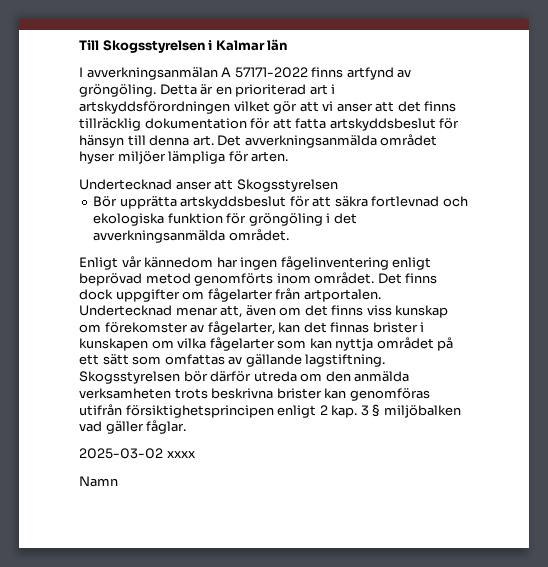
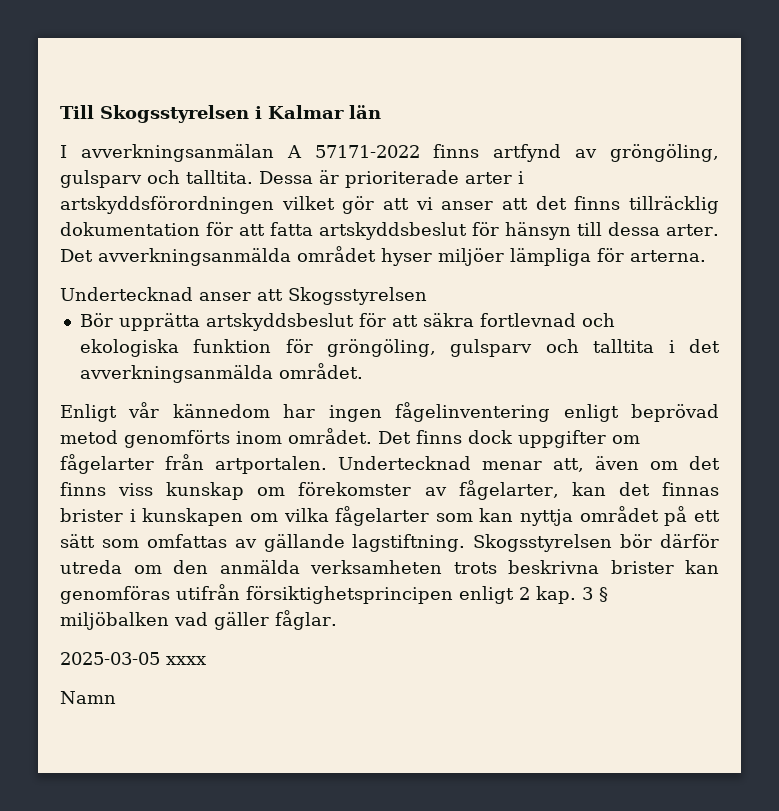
[79,84,328,97] gröngöling. Detta är en prioriterad art -> [610,144,719,162] [60,170,512,188] gröngöling, gulsparv och talltita. Dessa är prioriterade arter
[149,135,214,146] denna art. -> [608,222,720,236] dessa arter.
[251,151,289,162] arten. -> [630,250,706,262] arterna.
[248,213,323,226] gröngöling -> [327,339,655,357] gröngöling, gulsparv och talltita
[79,448,163,459] 2025-03-02 -> [60,652,160,665] 2025-03-05

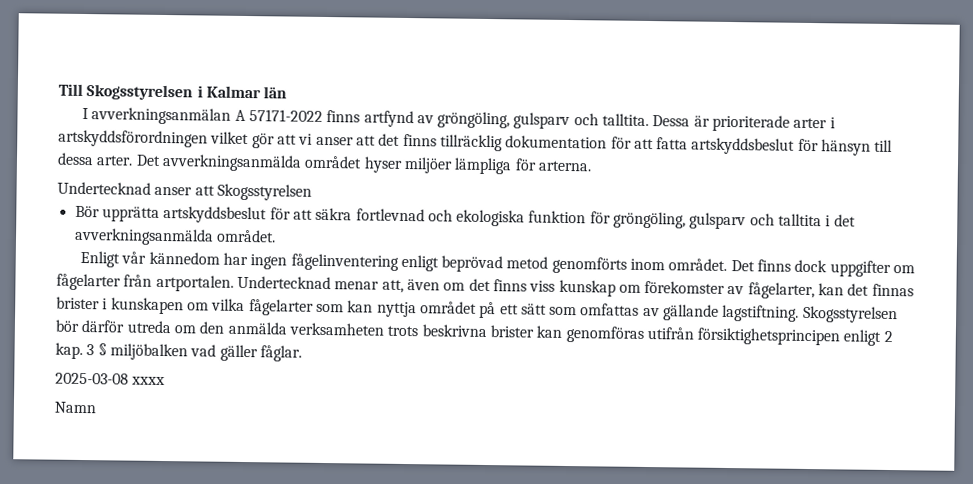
[60,652,160,665] 2025-03-05 -> [55,372,129,385] 2025-03-08

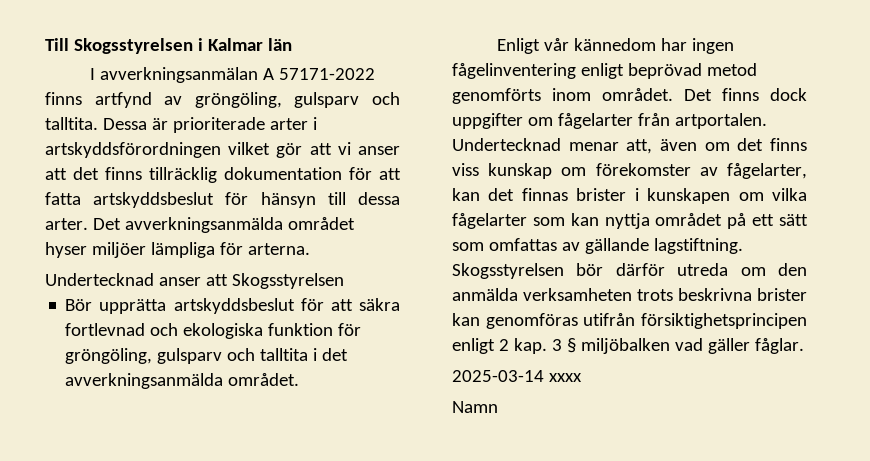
[55,372,129,385] 2025-03-08 -> [452,370,544,382] 2025-03-14

